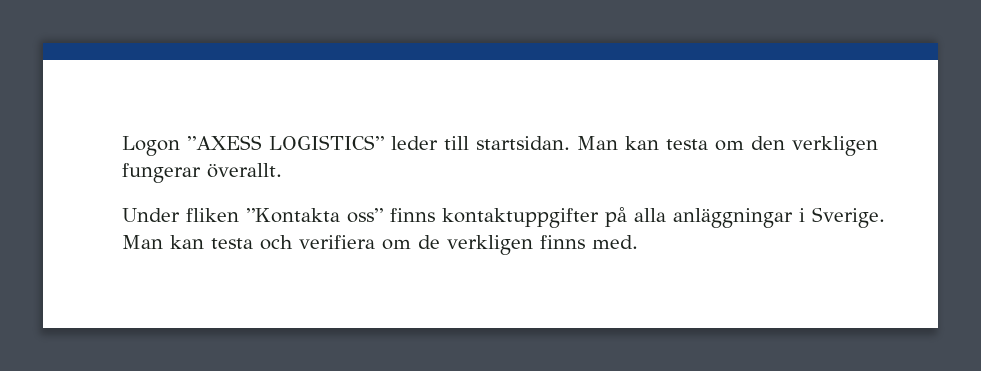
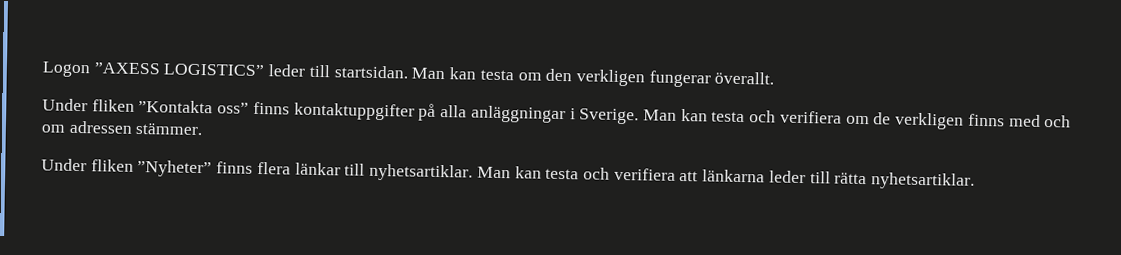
[592,235,638,249] med. -> [1008,114,1072,128] [41,120,204,136] [41,158,976,190] med och om adressen stämmer. // Under fliken ”Nyheter” finns flera länkar till nyhetsartiklar. Man kan testa och verifiera att länkarna leder till rätta nyhetsartiklar.

